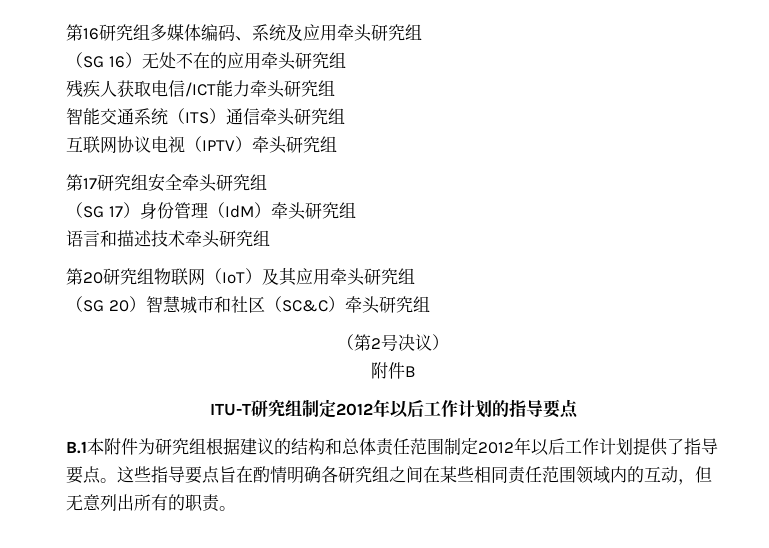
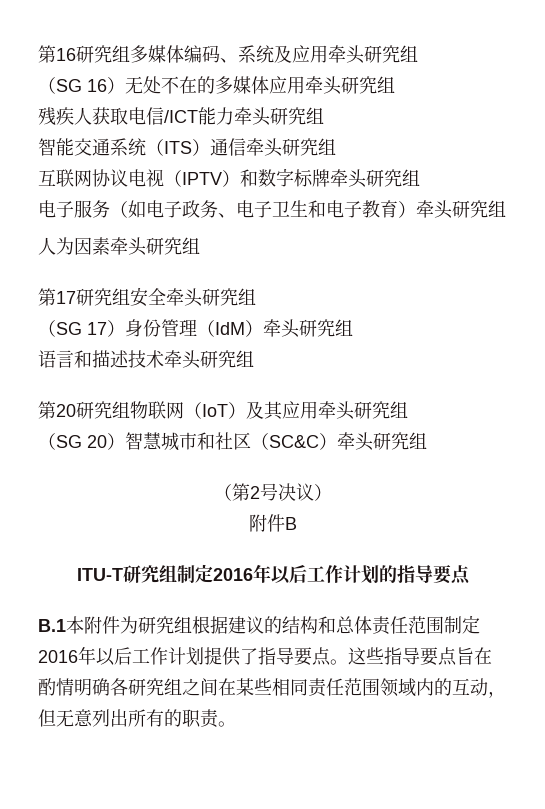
(227, 60) none -> [215,76,269,94] 多媒体
(252, 144) none -> [240,168,420,188] [38,200,506,219] [38,237,110,255] 和数字标牌牵头研究组 // 电子服务（如电子政务、电子卫生和电子教育）牵头研究组 // 人为因素
[335,403,373,416] 2012 -> [212,568,253,581] 2016
[478,442,514,454] 2012 -> [38,650,78,663] 2016

